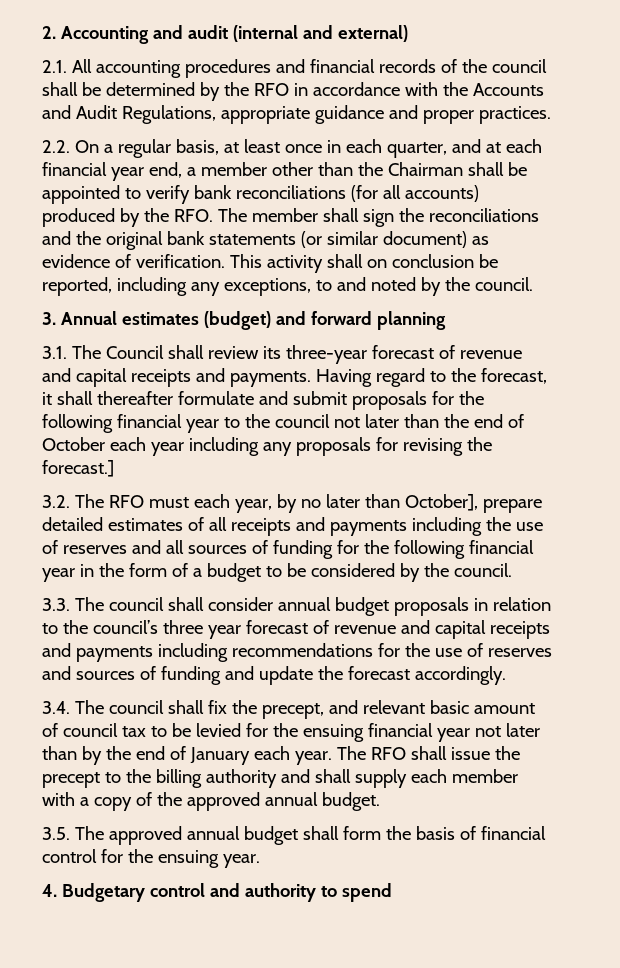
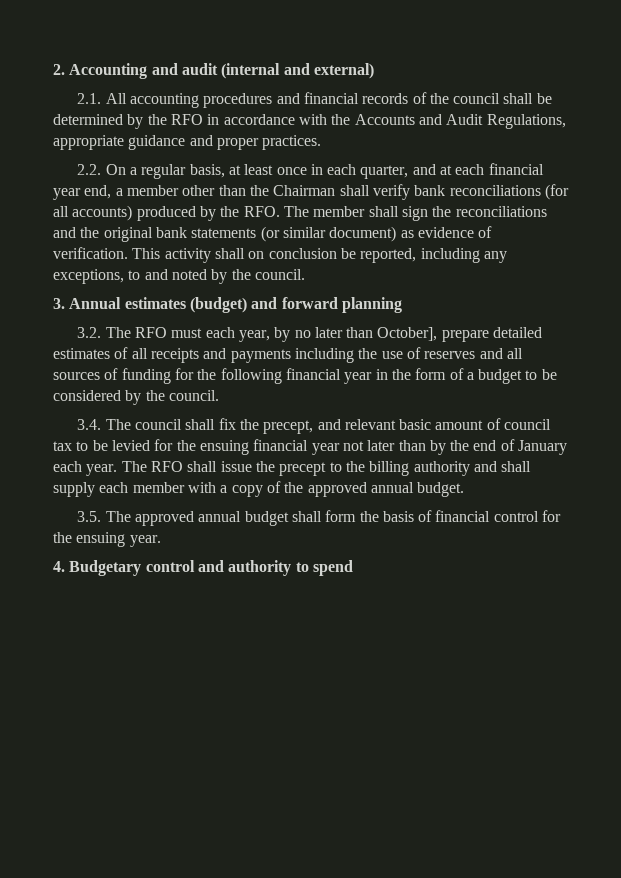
[507,162,527,176] [42,185,141,204] be appointed to -> (370, 190) none
[42,345,522,364] [42,368,547,387] [42,391,484,410] [42,414,524,433] [42,437,492,456] [42,460,114,477] // 3.1. The Council shall review its three-year forecast of revenue and capital receipts and payments. Having regard to the forecast, it shall thereafter formulate and submit proposals for the following financial year to the council not later than the end of October each year including any proposals for revising the forecast.] -> (402, 305) none
[42,597,551,616] [42,620,550,639] [42,643,552,662] [42,666,506,685] // 3.3. The council shall consider annual budget proposals in relation to the council’s three year forecast of revenue and capital receipts and payments including recommendations for the use of reserves and sources of funding and update the forecast accordingly. -> (219, 395) none

